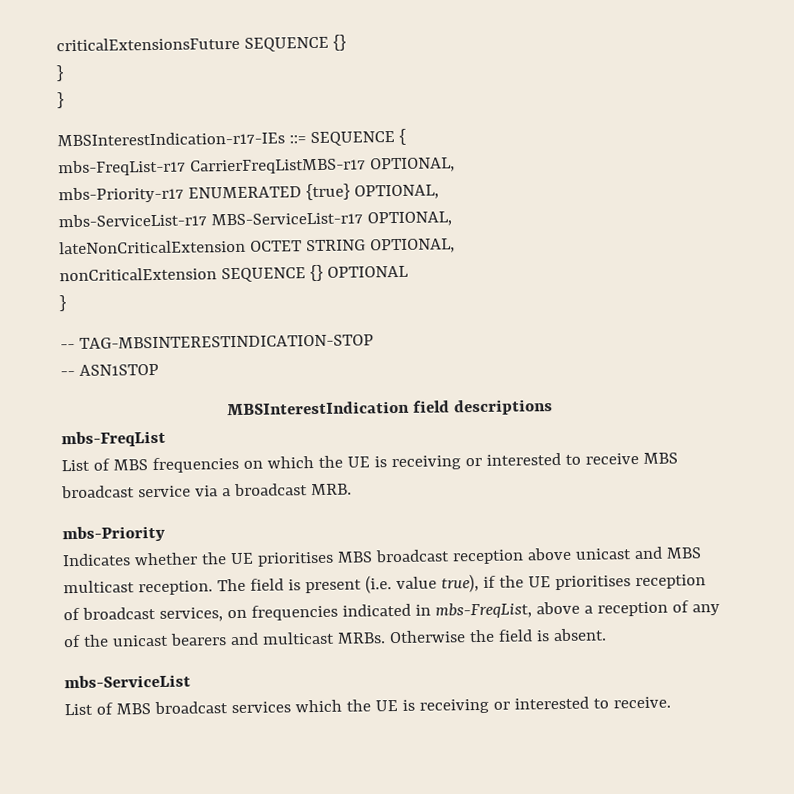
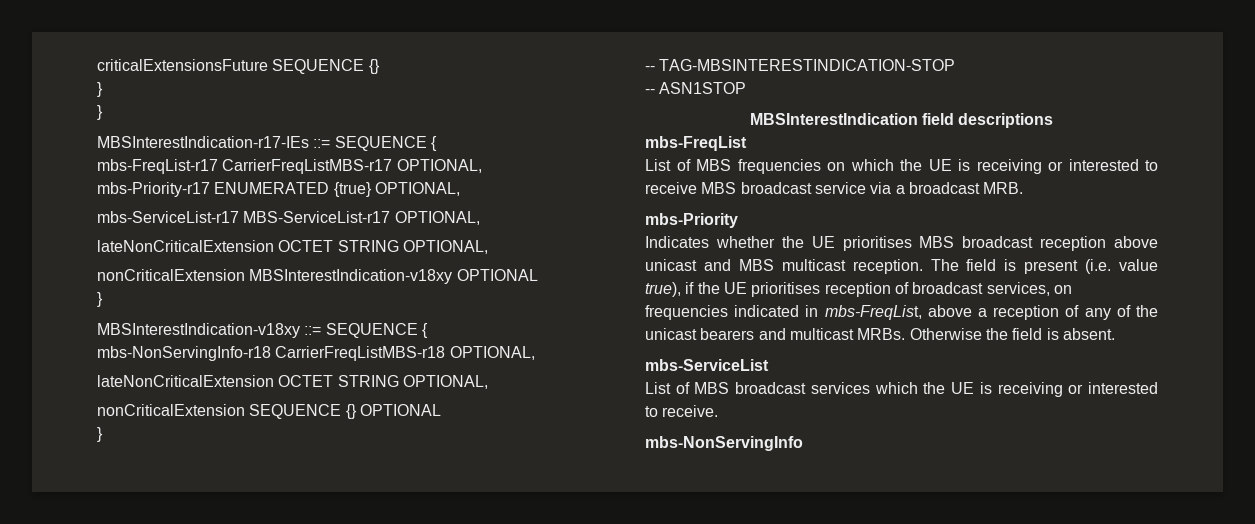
(455, 246) none -> [97,269,538,284] [97,292,103,307] [97,323,428,338] [97,346,535,361] [97,375,488,389] // nonCriticalExtension MBSInterestIndication-v18xy OPTIONAL // } // MBSInterestIndication-v18xy ::= SEQUENCE { // mbs-NonServingInfo-r18 CarrierFreqListMBS-r18 OPTIONAL, // lateNonCriticalExtension OCTET STRING OPTIONAL,
(671, 702) none -> [645,436,803,451] // mbs-NonServingInfo

